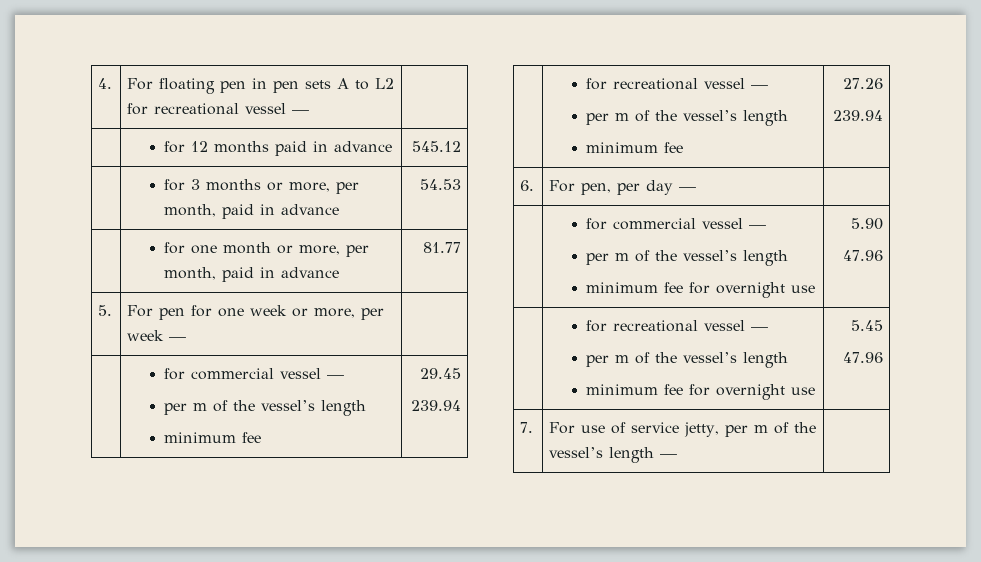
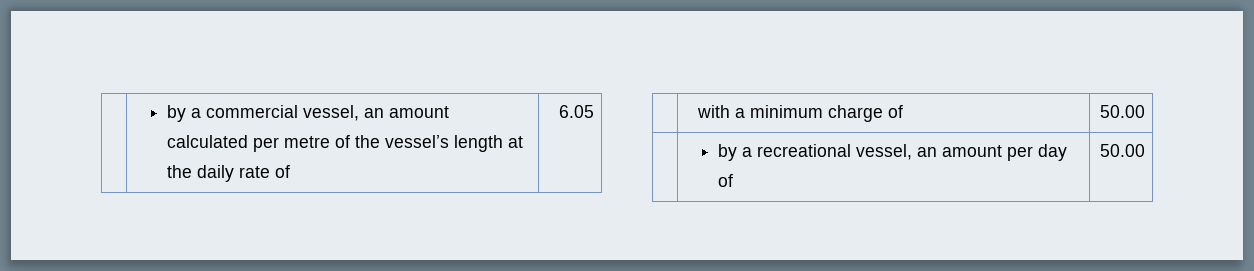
[98,78,113,89] [127,78,395,94] [127,103,310,115] [164,141,393,156] [411,141,461,152] [164,179,360,194] [164,204,340,219] [419,179,461,190] [164,242,370,257] [164,267,340,282] [422,242,461,253] [98,305,113,316] [127,305,385,320] [127,330,187,341] [164,368,345,380] [164,400,367,416] [164,432,262,443] [419,368,461,379] [410,400,461,411] [586,78,769,90] [586,110,789,126] [586,142,684,153] [842,78,883,89] [832,110,883,121] [520,180,535,191] [549,180,697,195] [586,218,767,230] [586,250,789,266] [586,282,816,298] [850,218,883,230] [842,250,883,261] [586,320,769,332] [586,352,789,368] [586,384,816,400] [850,320,883,331] [842,352,883,363] [520,422,534,433] [549,422,817,437] [549,447,678,463] 4. | For floating pen in pen sets A to L2 for recreational vessel — | // | for 12 months paid in advance | 545.12 // | for 3 months or more, per month, paid in advance | 54.53 // | for one month or more, per month, paid in advance | 81.77 // 5. | For pen for one week or more, per week — | // | for commercial vessel — // per m of the vessel’s length // minimum fee | 29.45 // 239.94 // | for recreational vessel — // per m of the vessel’s length // minimum fee | 27.26 // 239.94 // 6. | For pen, per day — | // | for commercial vessel — // per m of the vessel’s length // minimum fee for overnight use | 5.90 // 47.96 // | for recreational vessel — // per m of the vessel’s length // minimum fee for overnight use | 5.45 // 47.96 // 7. | For use of service jetty, per m of the vessel’s length — | -> [166,105,449,122] [166,135,523,152] [166,165,290,182] [558,105,594,118] [697,105,904,122] [1099,105,1145,118] [717,144,1067,161] [717,174,733,187] [1099,144,1145,157] | by a commercial vessel, an amount calculated per metre of the vessel’s length at the daily rate of | 6.05 // | with a minimum charge of | 50.00 // | by a recreational vessel, an amount per day of | 50.00

